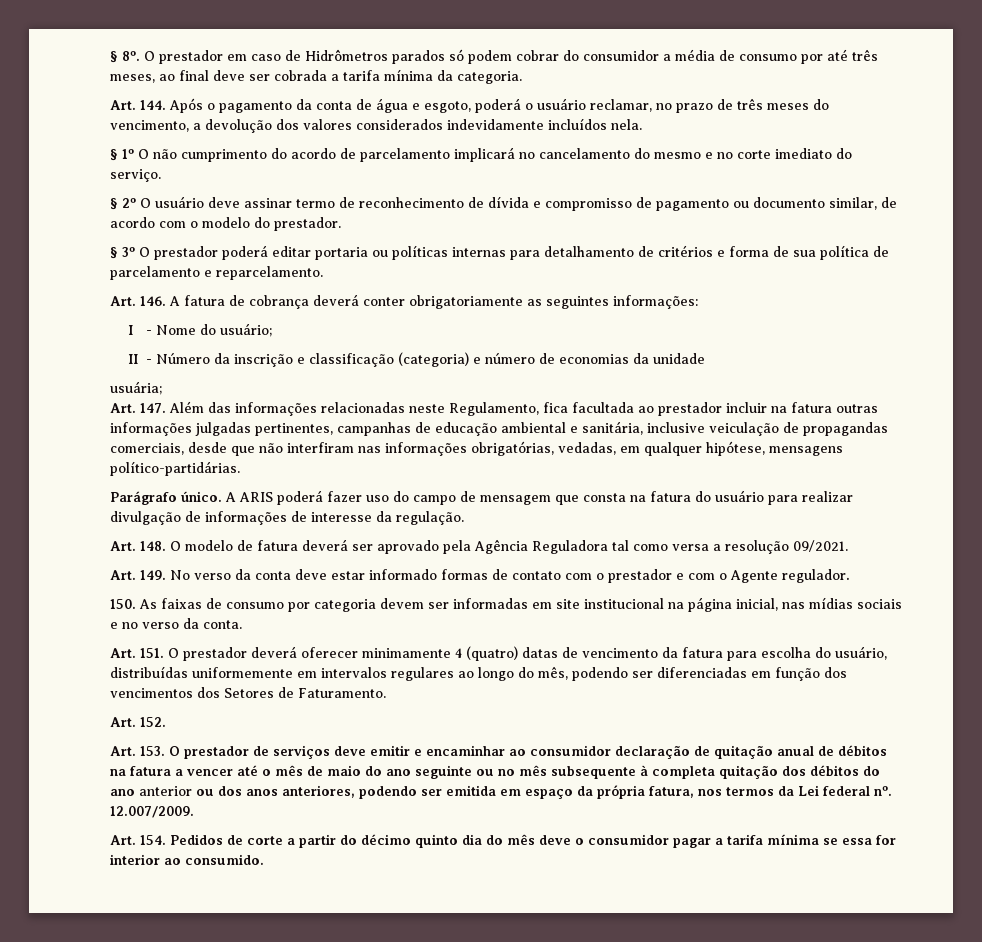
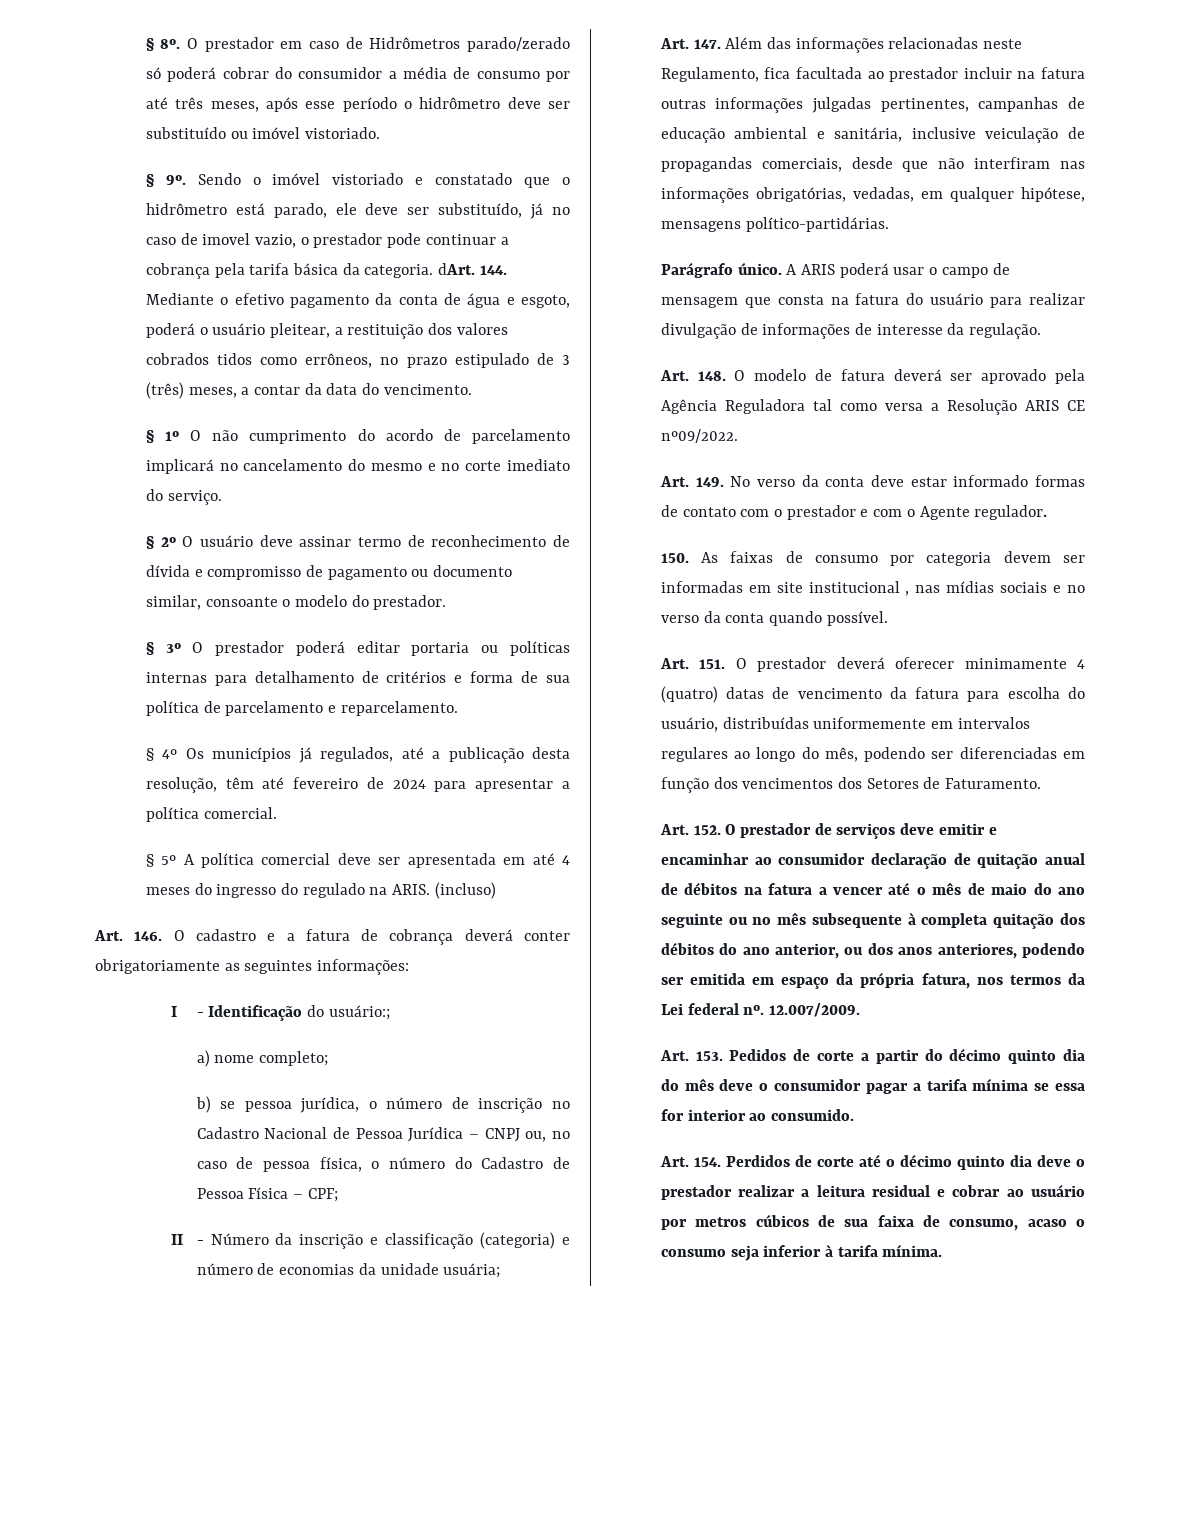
[392,49,513,64] parados só podem -> [466,37,570,52] [145,67,217,82] parado/zerado só poderá
[159,69,523,84] [110,98,216,113] ao final deve ser cobrada a tarifa mínima da categoria. // Art. 144. Após o -> [265,97,570,112] [145,127,380,139] [145,173,570,188] [145,203,570,219] [145,233,509,248] [145,263,507,279] [145,293,284,305] após esse período o hidrômetro deve ser substituído ou imóvel vistoriado. // § 9º. Sendo o imóvel vistoriado e constatado que o hidrômetro está parado, ele deve ser substituído, já no caso de imovel vazio, o prestador pode continuar a cobrança pela tarifa básica da categoria. dArt. 144. Mediante o efetivo
[590,98,830,113] [110,118,643,133] reclamar, no prazo de três meses do vencimento, a devolução dos valores considerados indevidamente incluídos nela. -> [269,323,508,339] [145,353,570,368] [145,382,472,399] pleitear, a restituição dos valores cobrados tidos como errôneos, no prazo estipulado de 3 (três) meses, a contar da data do vencimento.
[881,197,898,208] [110,217,187,228] de acordo com -> [205,597,278,607] consoante
[110,296,181,306] Art. 146. A -> [145,747,570,763] [145,777,570,793] [145,807,277,822] [145,853,570,868] [145,882,496,899] [94,929,295,941] § 4º Os municípios já regulados, até a publicação desta resolução, têm até fevereiro de 2024 para apresentar a política comercial. // § 5º A política comercial deve ser apresentada em até 4 meses do ingresso do regulado na ARIS. (incluso) // Art. 146. O cadastro e a
[155,323,272,337] Nome do usuário; -> [208,1005,390,1021] [196,1050,329,1067] [195,1096,570,1113] [196,1127,570,1142] [196,1157,570,1172] [196,1187,338,1202] Identificação do usuário:; // a) nome completo; // b) se pessoa jurídica, o número de inscrição no Cadastro Nacional de Pessoa Jurídica – CNPJ ou, no caso de pessoa física, o número do Cadastro de Pessoa Física – CPF;
(705, 358) // -> (439, 1269) none
[327,491,410,502] fazer uso do -> [893,267,938,275] usar o
[725,540,849,554] resolução 09/2021. -> [946,399,1085,415] [660,429,738,443] Resolução ARIS CE nº09/2022.
[668,597,779,612] na página inicial, -> [905,591,910,596] ,
[203,620,243,629] conta. -> [725,611,888,626] conta quando possível.
[110,746,166,756] // Art. 153. -> (721, 830) none
[139,786,193,796] anterior -> [775,943,840,959] anterior,
[140,835,167,845] 154. -> [695,1051,723,1061] 153.
(265, 859) none -> [659,1154,1085,1170] [660,1184,1085,1200] [660,1214,1085,1231] [660,1244,943,1261] // Art. 154. Perdidos de corte até o décimo quinto dia deve o prestador realizar a leitura residual e cobrar ao usuário por metros cúbicos de sua faixa de consumo, acaso o consumo seja inferior à tarifa mínima.

